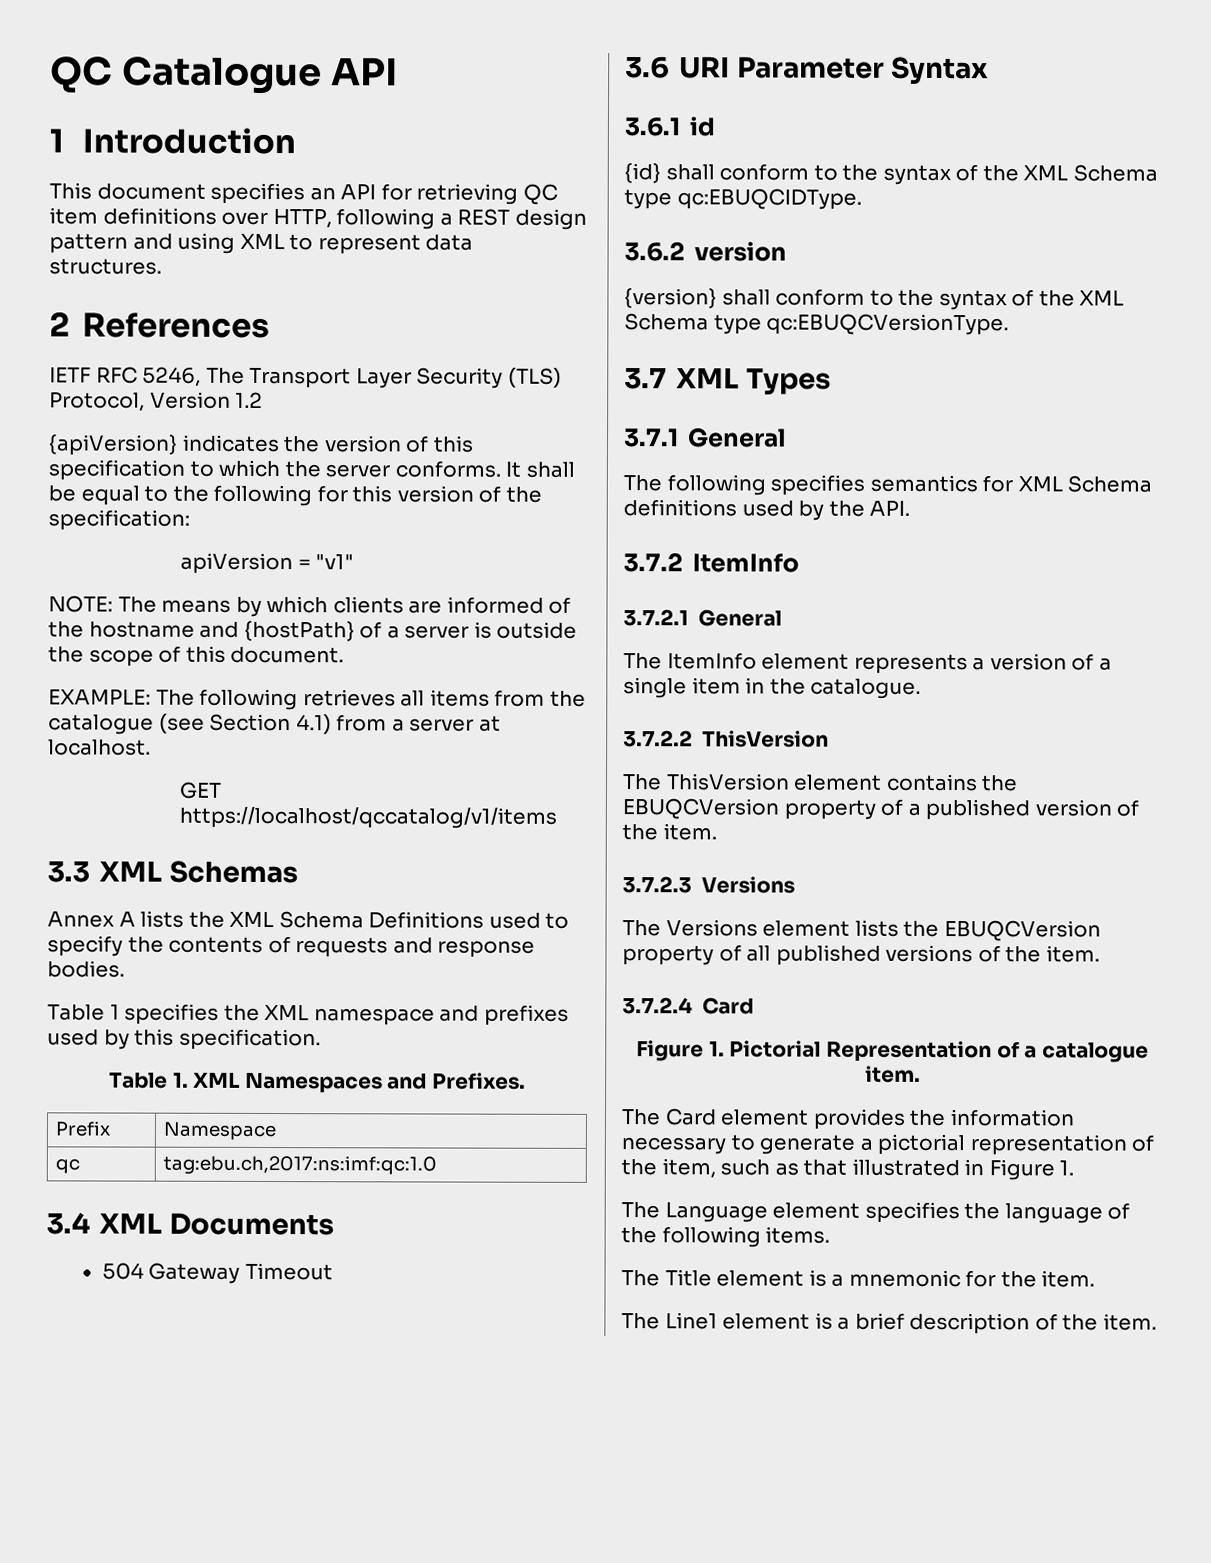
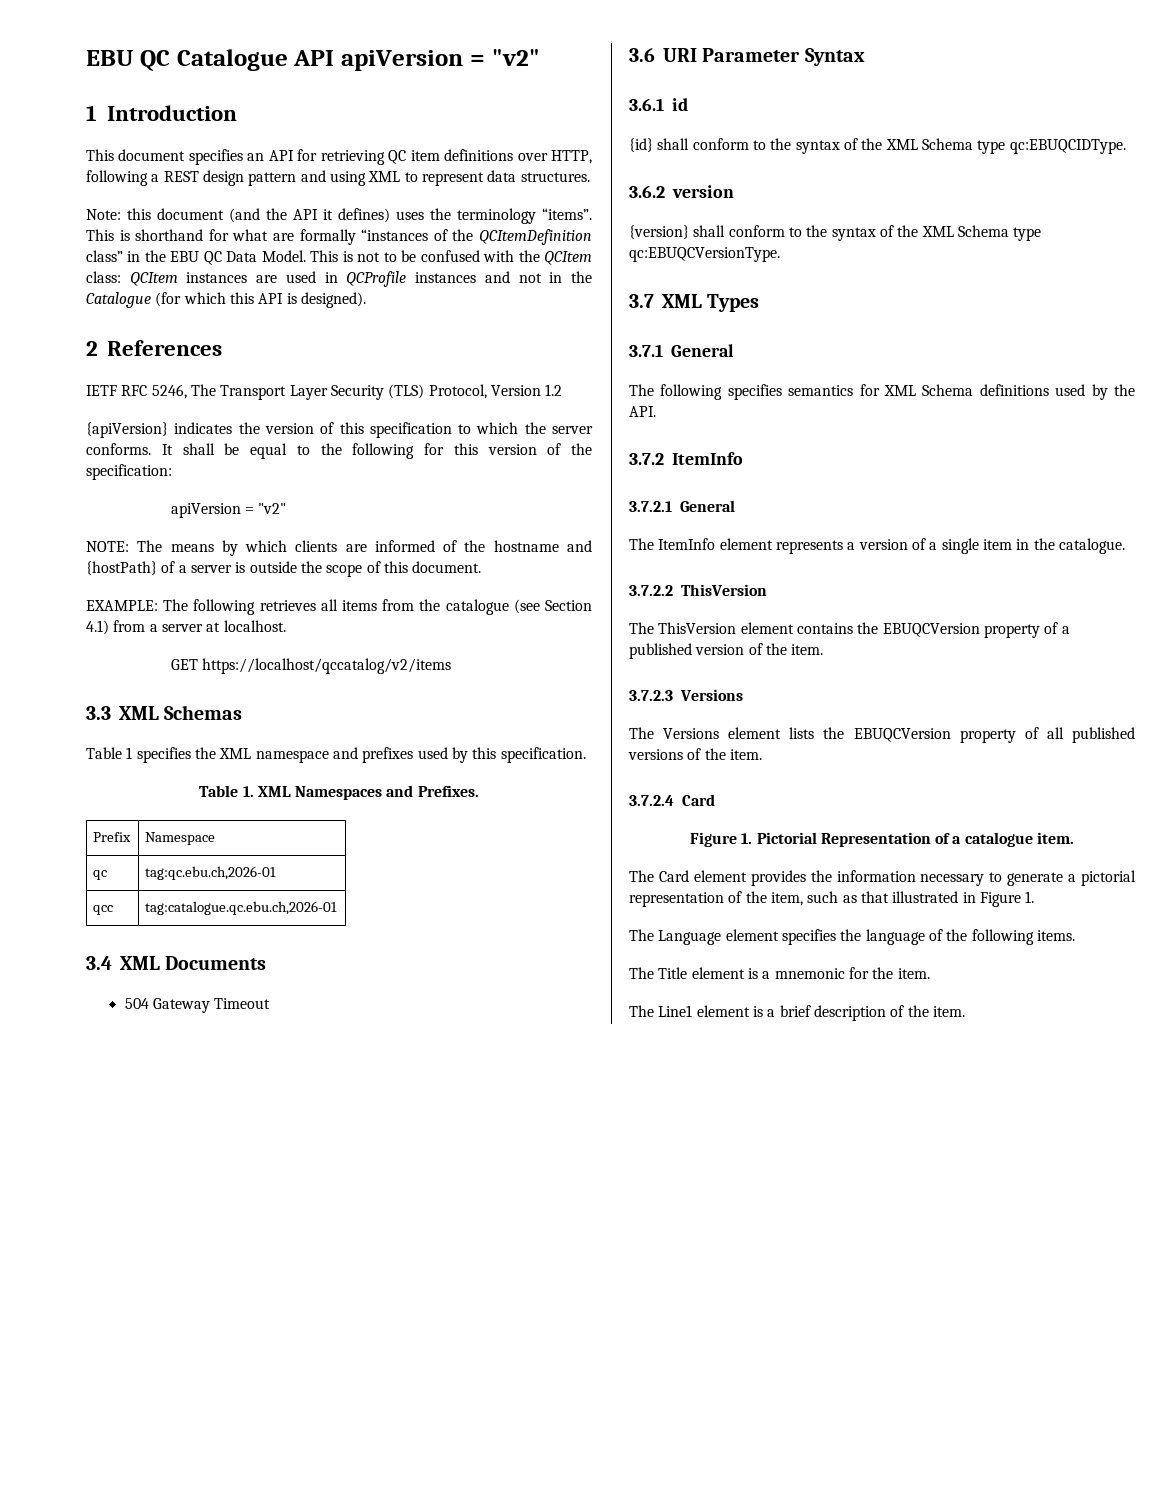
(50, 75) none -> [86,50,133,66] EBU
(398, 71) none -> [341,49,540,71] apiVersion = "v2"
(162, 266) none -> [86,208,592,224] [86,229,593,245] [86,250,592,265] [86,271,593,287] [86,292,366,308] // Note: this document (and the API it defines) uses the terminology “items”. This is shorthand for what are formally “instances of the QCItemDefinition class” in the EBU QC Data Model. This is not to be confused with the QCItem class: QCItem instances are used in QCProfile instances and not in the Catalogue (for which this API is designed).
[315,554,355,570] "v1" -> [258,503,287,514] "v2"
[179,806,558,829] https://localhost/qccatalog/v1/items -> [202,658,452,674] https://localhost/qccatalog/v2/items
[47,910,570,929] [47,935,536,958] [47,960,125,978] // Annex A lists the XML Schema Definitions used to specify the contents of requests and response bodies. -> (243, 712) none
[163,1155,438,1175] tag:ebu.ch,2017:ns:imf:qc:1.0 -> [145,866,277,880] [93,905,114,915] [145,901,338,915] tag:qc.ebu.ch,2026-01 // qcc | tag:catalogue.qc.ebu.ch,2026-01

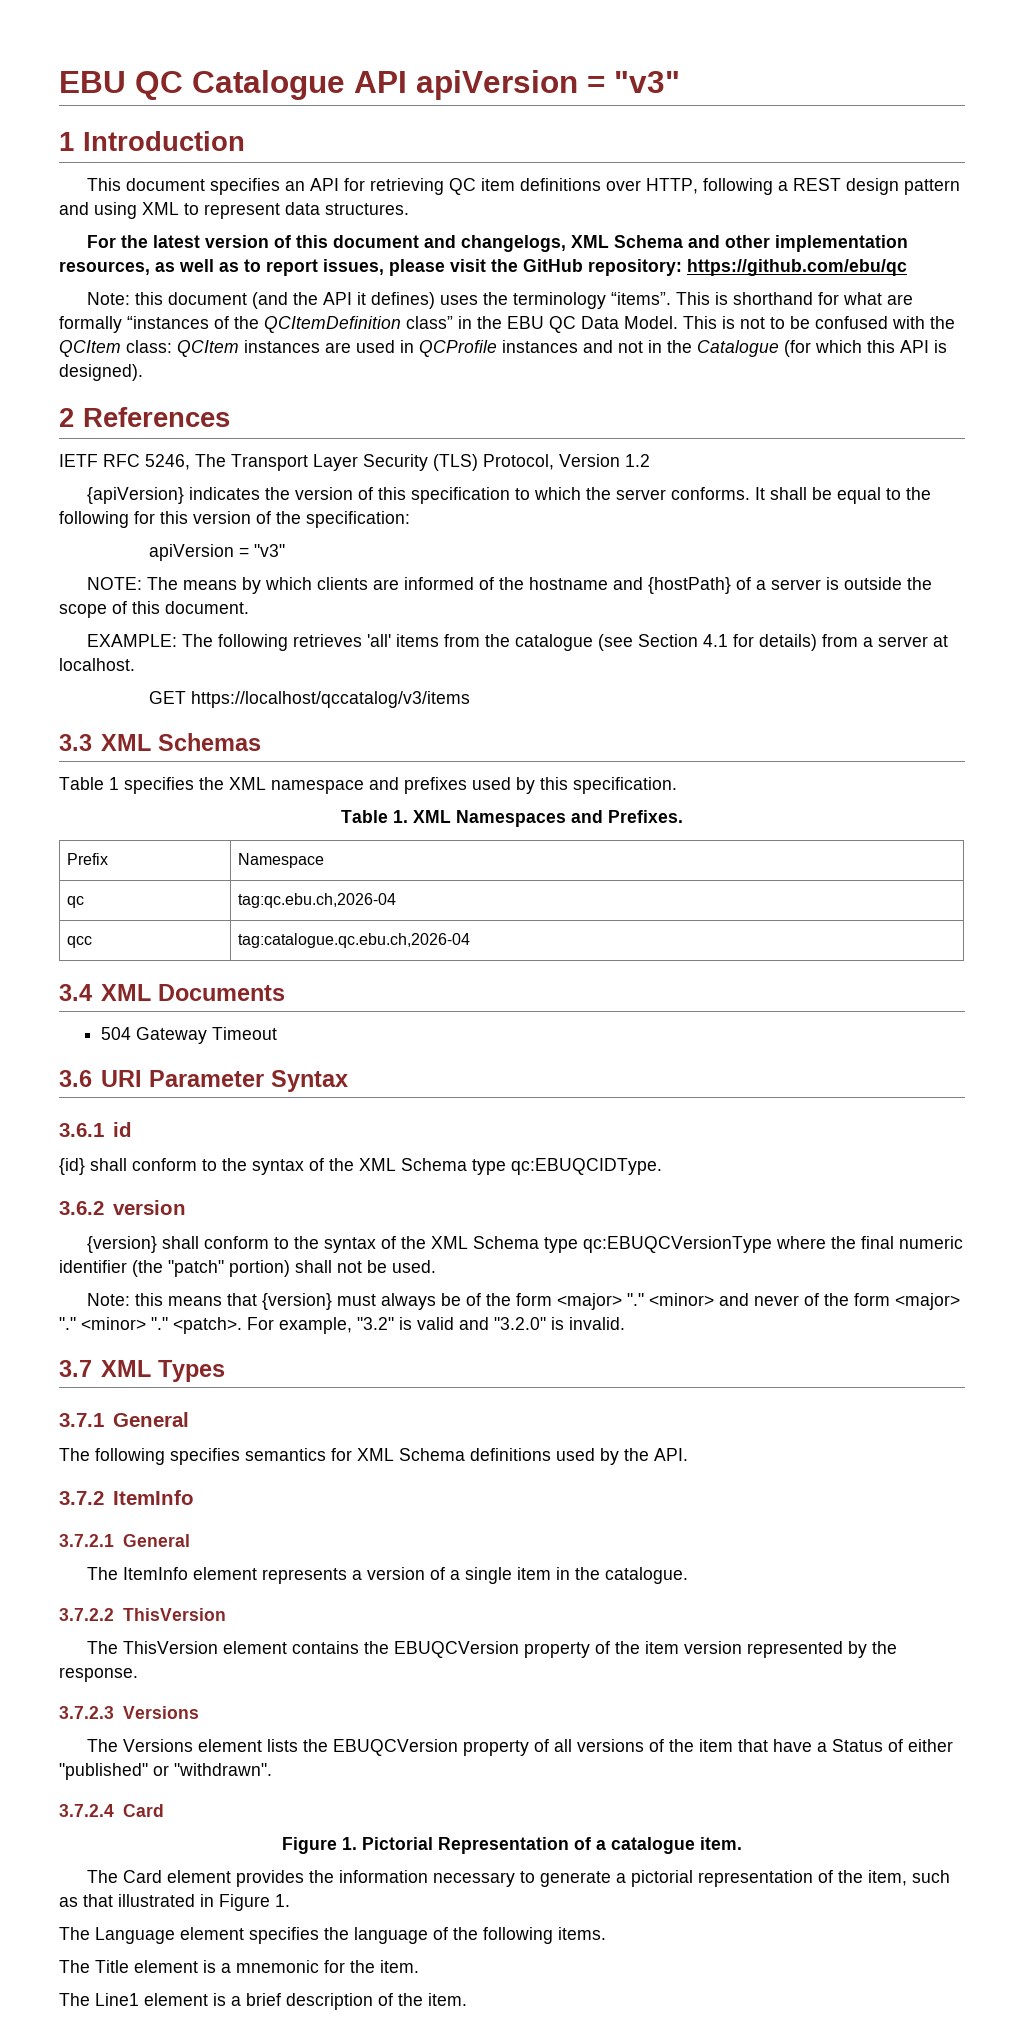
[491,49,540,66] "v2" -> [614,71,680,93] "v3"
(590, 177) none -> [86,235,908,252] [59,259,907,276] // For the latest version of this document and changelogs, XML Schema and other implementation resources, as well as to report issues, please visit the GitHub repository: https://github.com/ebu/qc
[258,503,287,514] "v2" -> [253,544,285,557] "v3"
[320,599,338,611] all -> [366,634,391,647] 'all'
[86,620,109,635] 4.1) -> [702,634,817,651] 4.1 for details)
[202,658,452,674] https://localhost/qccatalog/v2/items -> [190,691,470,708] https://localhost/qccatalog/v3/items
[145,866,277,880] tag:qc.ebu.ch,2026-01 -> [238,893,397,908] tag:qc.ebu.ch,2026-04
[145,901,338,915] tag:catalogue.qc.ebu.ch,2026-01 -> [238,933,471,948] tag:catalogue.qc.ebu.ch,2026-04
[629,247,780,262] qc:EBUQCVersionType. -> [582,1236,963,1253] [59,1260,436,1277] [86,1293,960,1310] [59,1317,625,1334] qc:EBUQCVersionType where the final numeric identifier (the "patch" portion) shall not be used. // Note: this means that {version} must always be of the form <major> "." <minor> and never of the form <major> "." <minor> "." <patch>. For example, "3.2" is valid and "3.2.0" is invalid.
[1061,626,1070,634] [629,643,824,659] a published version of the item. -> [614,1641,897,1658] [59,1667,138,1682] the item version represented by the response.
[1072,727,1135,743] published -> (572, 1745) none
[729,749,762,760] item. -> [698,1739,953,1752] [59,1763,272,1780] item that have a Status of either "published" or "withdrawn".

